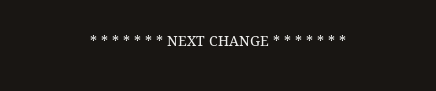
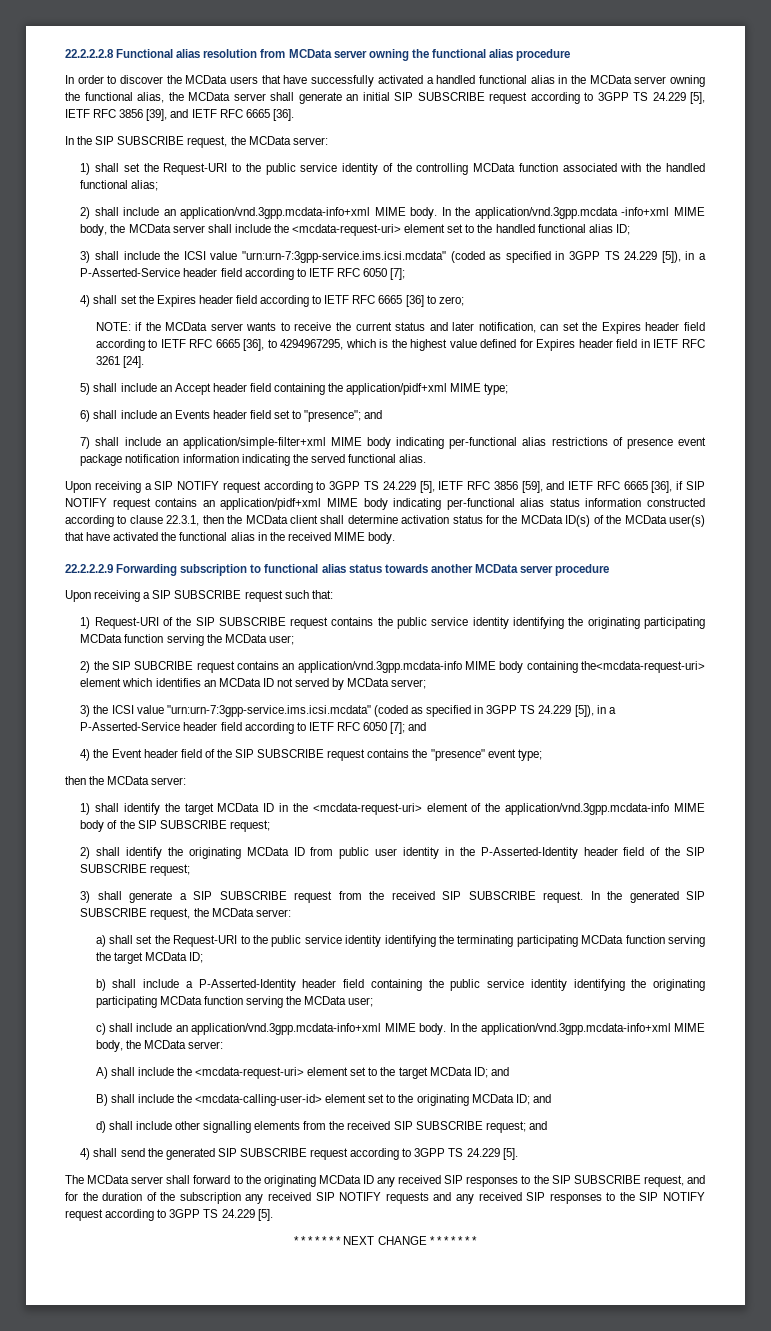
(90, 40) none -> [65,49,571,61] [65,75,705,87] [65,92,705,104] [65,109,294,121] [65,136,328,148] [80,163,706,175] [80,180,159,191] [80,207,706,219] [80,224,630,236] [80,251,707,263] [80,268,406,280] [80,295,464,307] [95,322,705,334] [95,339,706,351] [95,356,144,368] [80,383,509,395] [80,410,383,422] [80,437,706,449] [80,454,427,466] [65,481,705,493] [65,498,705,510] [65,515,706,527] [65,532,396,544] [65,564,610,576] [65,590,333,602] [80,617,705,629] [80,634,294,646] [80,661,706,673] [80,678,427,690] [80,705,616,717] [80,722,427,734] [80,749,542,761] [65,776,187,785] [80,803,706,815] [80,820,270,832] [80,847,705,859] [80,864,191,876] [80,891,706,903] [80,908,291,920] [95,935,705,947] [95,952,203,964] [95,979,705,991] [95,996,374,1008] [95,1023,705,1035] [95,1040,223,1052] [95,1067,509,1079] [95,1094,551,1106] [95,1121,547,1133] [80,1148,518,1160] [65,1175,705,1187] [65,1192,705,1204] [65,1209,273,1221] 22.2.2.2.8 Functional alias resolution from MCData server owning the functional alias procedure // In order to discover the MCData users that have successfully activated a handled functional alias in the MCData server owning the functional alias, the MCData server shall generate an initial SIP SUBSCRIBE request according to 3GPP TS 24.229 [5], IETF RFC 3856 [39], and IETF RFC 6665 [36]. // In the SIP SUBSCRIBE request, the MCData server: // 1) shall set the Request-URI to the public service identity of the controlling MCData function associated with the handled functional alias; // 2) shall include an application/vnd.3gpp.mcdata-info+xml MIME body. In the application/vnd.3gpp.mcdata -info+xml MIME body, the MCData server shall include the <mcdata-request-uri> element set to the handled functional alias ID; // 3) shall include the ICSI value "urn:urn-7:3gpp-service.ims.icsi.mcdata" (coded as specified in 3GPP TS 24.229 [5]), in a P-Asserted-Service header field according to IETF RFC 6050 [7]; // 4) shall set the Expires header field according to IETF RFC 6665 [36] to zero; // NOTE: if the MCData server wants to receive the current status and later notification, can set the Expires header field according to IETF RFC 6665 [36], to 4294967295, which is the highest value defined for Expires header field in IETF RFC 3261 [24]. // 5) shall include an Accept header field containing the application/pidf+xml MIME type; // 6) shall include an Events header field set to "presence"; and // 7) shall include an application/simple-filter+xml MIME body indicating per-functional alias restrictions of presence event package notification information indicating the served functional alias. // Upon receiving a SIP NOTIFY request according to 3GPP TS 24.229 [5], IETF RFC 3856 [59], and IETF RFC 6665 [36], if SIP NOTIFY request contains an application/pidf+xml MIME body indicating per-functional alias status information constructed according to clause 22.3.1, then the MCData client shall determine activation status for the MCData ID(s) of the MCData user(s) that have activated the functional alias in the received MIME body. // 22.2.2.2.9 Forwarding subscription to functional alias status towards another MCData server procedure // Upon receiving a SIP SUBSCRIBE request such that: // 1) Request-URI of the SIP SUBSCRIBE request contains the public service identity identifying the originating participating MCData function serving the MCData user; // 2) the SIP SUBCRIBE request contains an application/vnd.3gpp.mcdata-info MIME body containing the<mcdata-request-uri> element which identifies an MCData ID not served by MCData server; // 3) the ICSI value "urn:urn-7:3gpp-service.ims.icsi.mcdata" (coded as specified in 3GPP TS 24.229 [5]), in a P-Asserted-Service header field according to IETF RFC 6050 [7]; and // 4) the Event header field of the SIP SUBSCRIBE request contains the "presence" event type; // then the MCData server: // 1) shall identify the target MCData ID in the <mcdata-request-uri> element of the application/vnd.3gpp.mcdata-info MIME body of the SIP SUBSCRIBE request; // 2) shall identify the originating MCData ID from public user identity in the P-Asserted-Identity header field of the SIP SUBSCRIBE request; // 3) shall generate a SIP SUBSCRIBE request from the received SIP SUBSCRIBE request. In the generated SIP SUBSCRIBE request, the MCData server: // a) shall set the Request-URI to the public service identity identifying the terminating participating MCData function serving the target MCData ID; // b) shall include a P-Asserted-Identity header field containing the public service identity identifying the originating participating MCData function serving the MCData user; // c) shall include an application/vnd.3gpp.mcdata-info+xml MIME body. In the application/vnd.3gpp.mcdata-info+xml MIME body, the MCData server: // A) shall include the <mcdata-request-uri> element set to the target MCData ID; and // B) shall include the <mcdata-calling-user-id> element set to the originating MCData ID; and // d) shall include other signalling elements from the received SIP SUBSCRIBE request; and // 4) shall send the generated SIP SUBSCRIBE request according to 3GPP TS 24.229 [5]. // The MCData server shall forward to the originating MCData ID any received SIP responses to the SIP SUBSCRIBE request, and for the duration of the subscription any received SIP NOTIFY requests and any received SIP responses to the SIP NOTIFY request according to 3GPP TS 24.229 [5]. //

